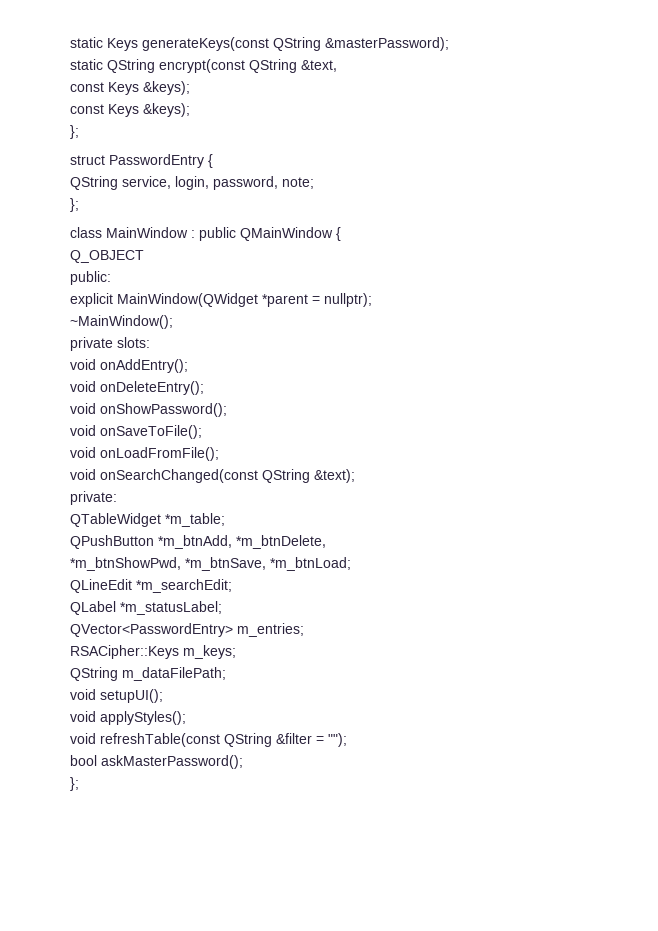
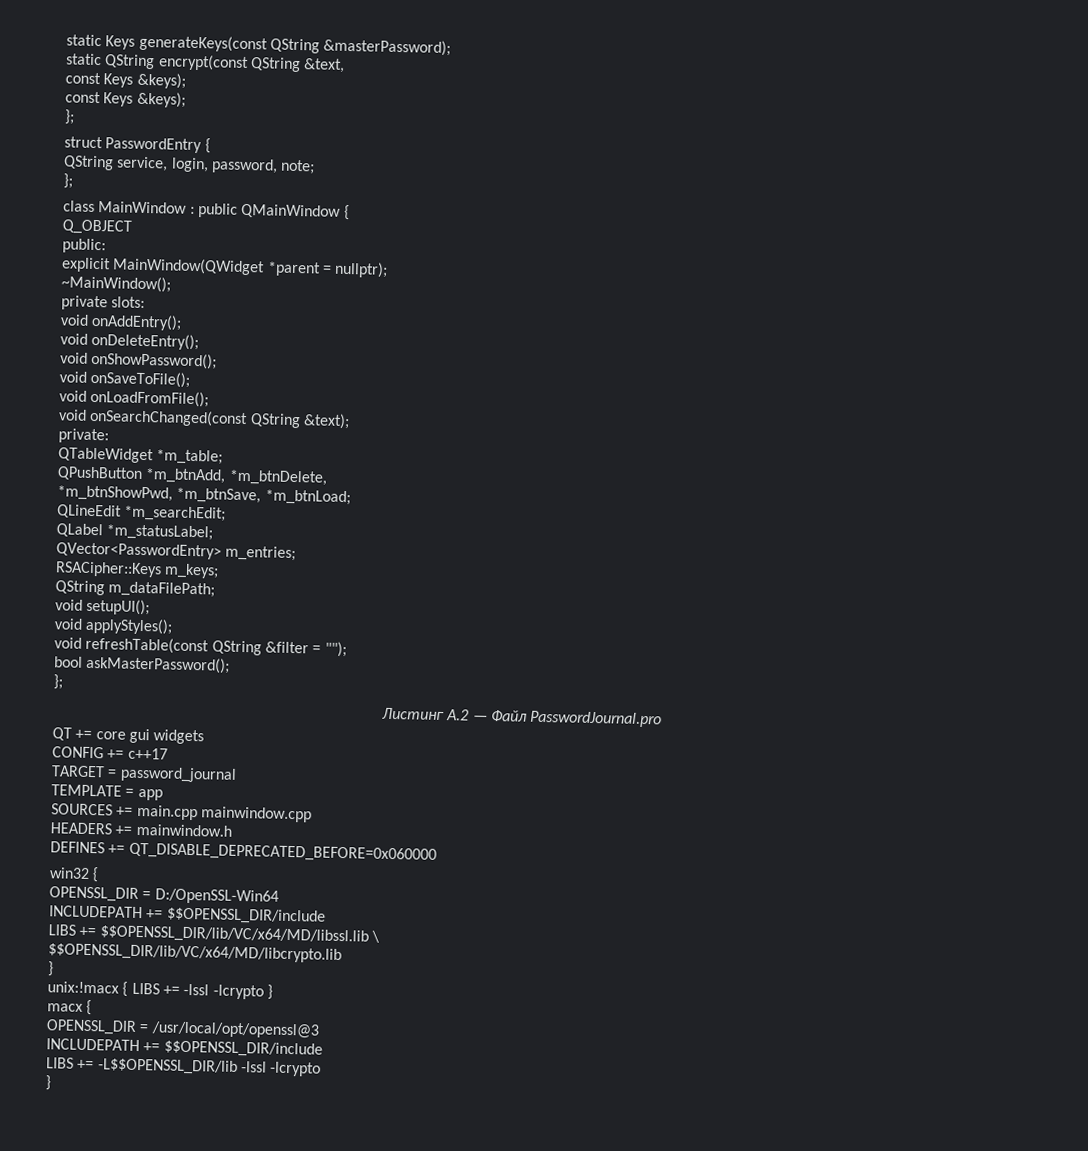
(79, 784) none -> [381,707,663,728] [52,727,205,745] [52,746,168,760] [51,765,237,783] [51,784,163,801] [51,803,312,823] [50,822,232,837] [50,841,437,863] [49,867,100,883] [49,886,279,905] [49,905,326,925] [48,924,380,945] [48,943,342,964] [47,961,54,977] [47,981,273,1000] [47,999,93,1016] [46,1019,320,1039] [46,1038,323,1058] [46,1057,322,1077] [45,1075,51,1091] // Листинг А.2 — Файл PasswordJournal.pro // QT += core gui widgets // CONFIG += c++17 // TARGET = password_journal // TEMPLATE = app // SOURCES += main.cpp mainwindow.cpp // HEADERS += mainwindow.h // DEFINES += QT_DISABLE_DEPRECATED_BEFORE=0x060000 // win32 { // OPENSSL_DIR = D:/OpenSSL-Win64 // INCLUDEPATH += $$OPENSSL_DIR/include // LIBS += $$OPENSSL_DIR/lib/VC/x64/MD/libssl.lib \ // $$OPENSSL_DIR/lib/VC/x64/MD/libcrypto.lib // } // unix:!macx { LIBS += -lssl -lcrypto } // macx { // OPENSSL_DIR = /usr/local/opt/openssl@3 // INCLUDEPATH += $$OPENSSL_DIR/include // LIBS += -L$$OPENSSL_DIR/lib -lssl -lcrypto // }

